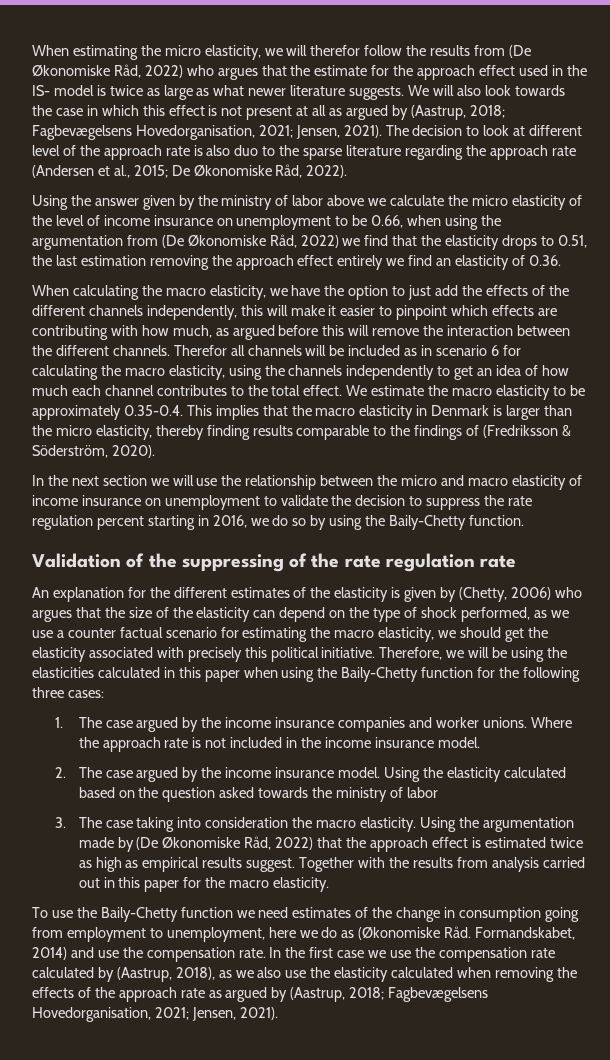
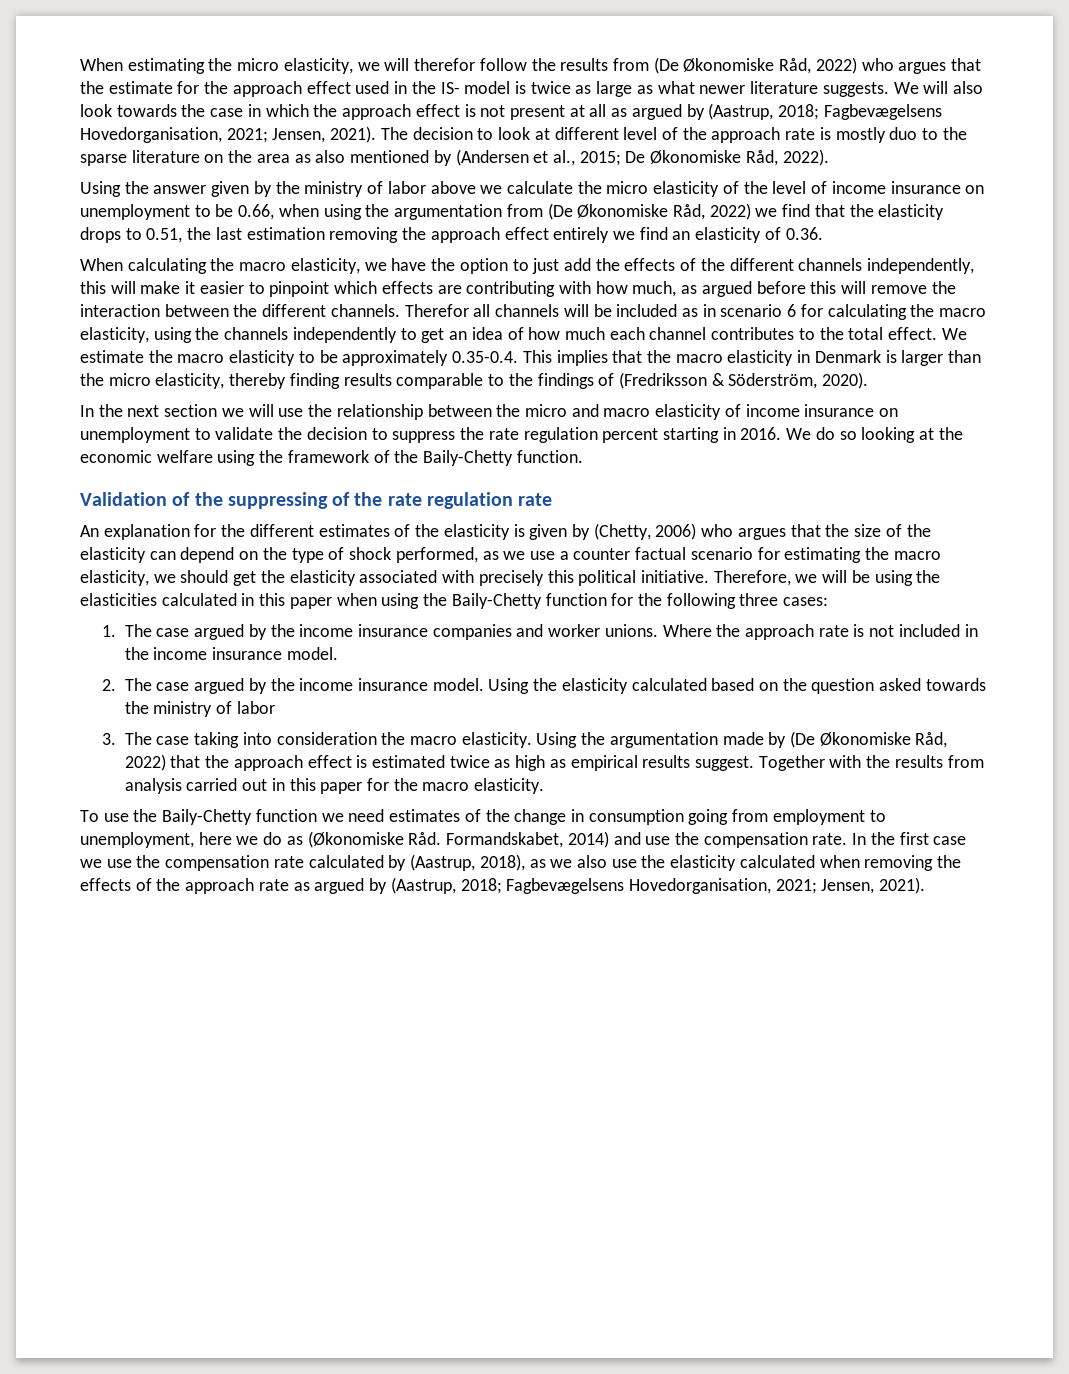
[142,105,165,116] this -> [313,104,412,120] the approach
[206,145,231,156] also -> [835,127,886,143] mostly
[404,145,576,160] regarding the approach rate -> [204,150,452,166] on the area as also mentioned by
[212,515,363,530] 2016, we do so by using -> [740,427,963,443] [80,450,390,466] 2016. We do so looking at the economic welfare using the framework of

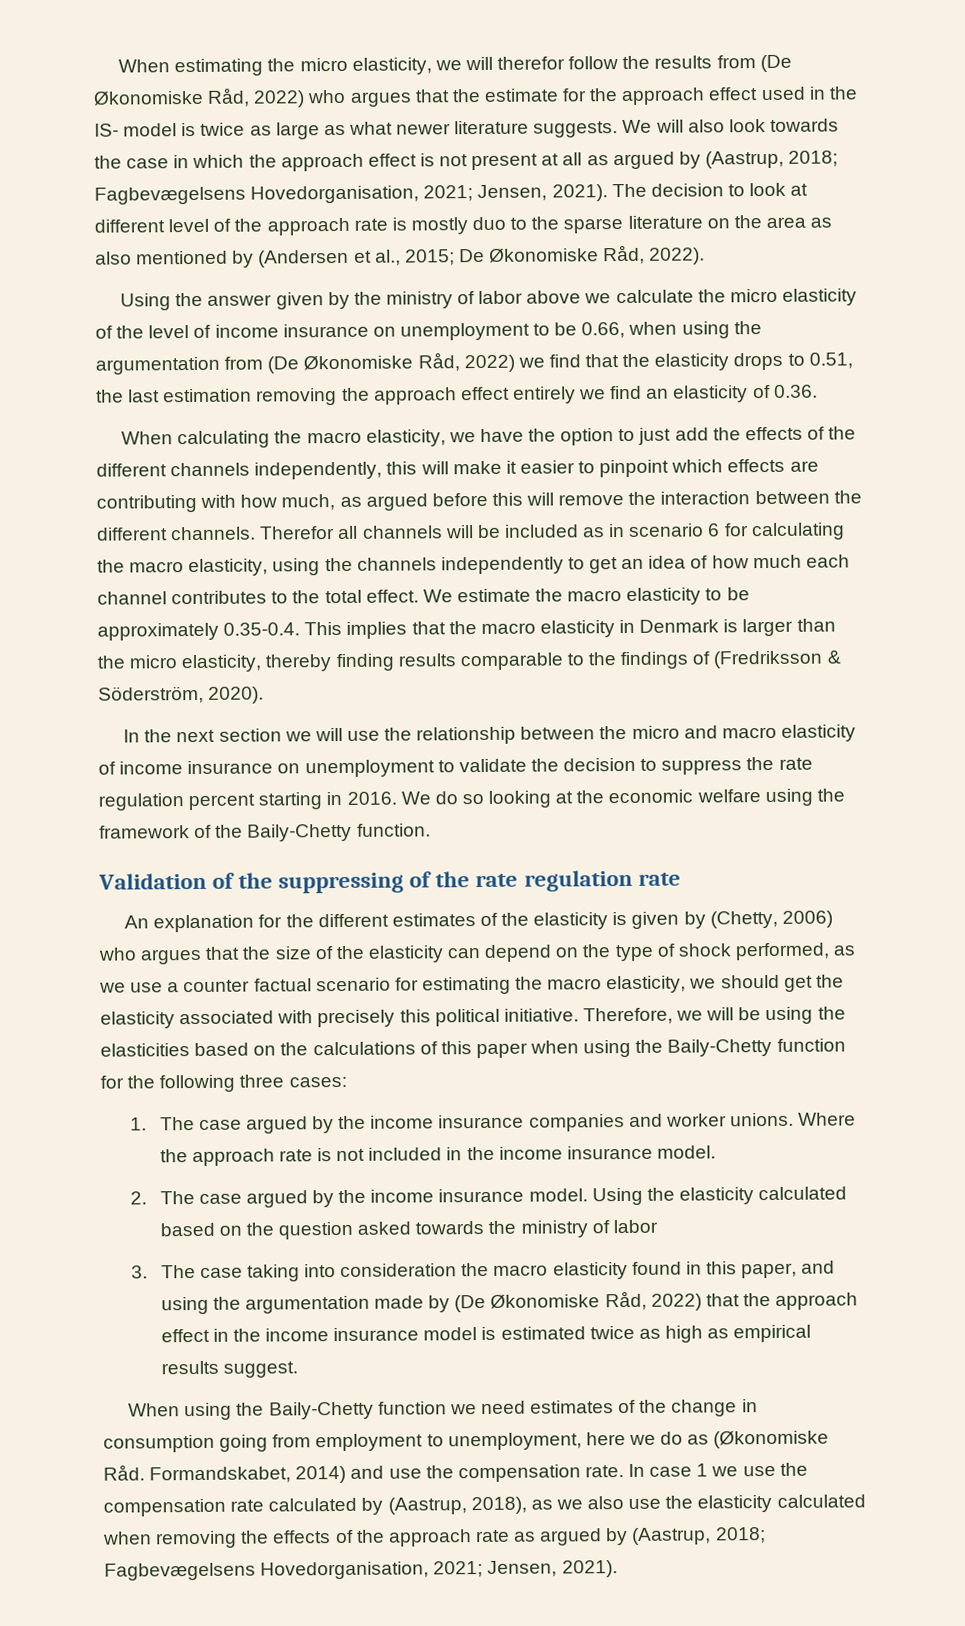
[161,593,255,606] calculated in -> [194,1041,438,1057] based on the calculations of
[461,732,578,748] elasticity. Using -> [552,1260,836,1280] [160,1296,209,1315] elasticity found in this paper, and using
(352, 761) none -> [212,1327,478,1342] in the income insurance model
[758,755,984,771] [124,778,545,794] [80,810,129,822] Together with the results from analysis carried out in this paper for the macro elasticity. // To use -> [128,1402,233,1421] // When using
[870,832,967,845] the first case -> [649,1463,709,1477] case 1

